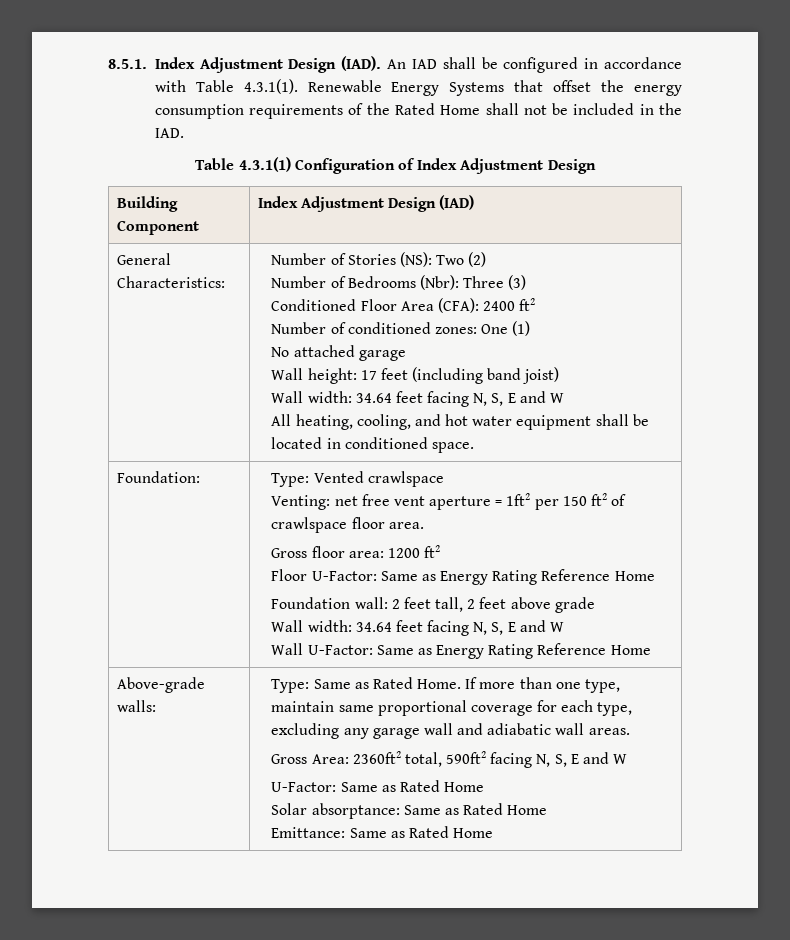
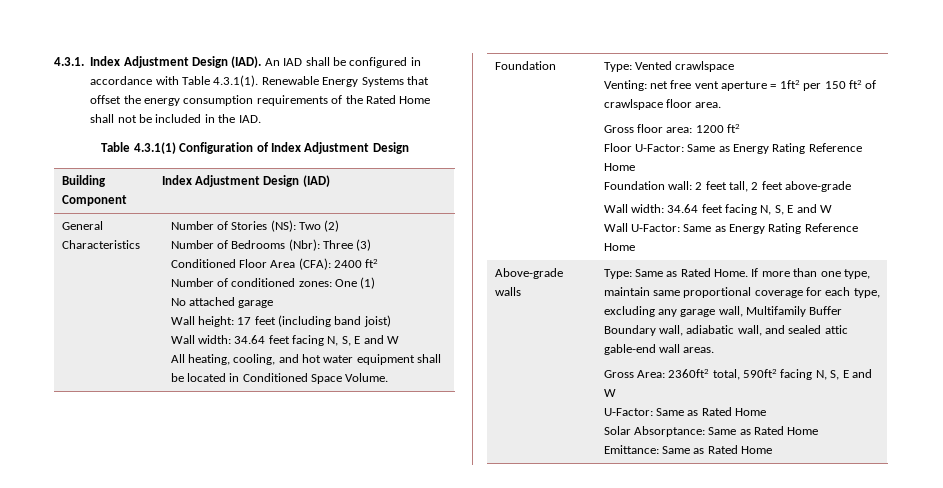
[108,59,147,69] 8.5.1. -> [54,57,84,66] 4.3.1.
[116,276,225,288] Characteristics: -> [61,240,140,249] Characteristics
[344,437,474,453] [116,471,200,483] conditioned space. // Foundation: -> [242,373,389,384] [494,61,556,70] Conditioned Space Volume. // Foundation
[510,597,595,613] above grade -> [785,181,852,192] above-grade
[116,700,156,712] walls: -> [494,287,521,296] walls
[423,723,552,735] wall and adiabatic -> [718,306,843,317] [603,325,848,336] [603,344,656,355] wall, Multifamily Buffer Boundary wall, adiabatic wall, and sealed attic gable-end
[311,803,400,819] absorptance: -> [633,426,705,437] Absorptance:

